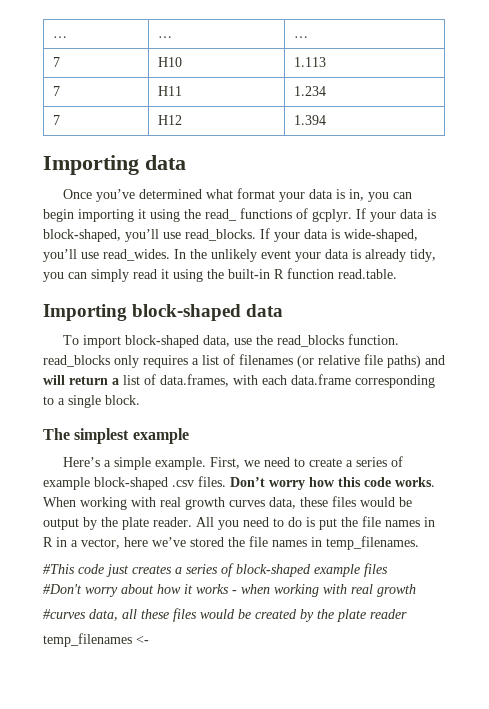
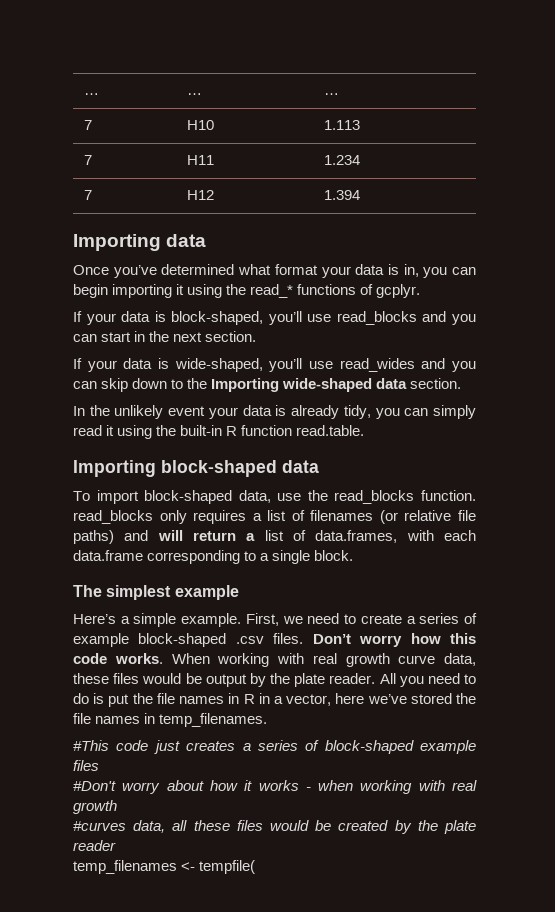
[205,209,237,221] read_ -> [250,284,294,298] read_*
(352, 215) none -> (421, 291) //
[185,229,256,241] read_blocks. -> [336,311,476,325] [73,331,257,342] read_blocks and you can start in the next section. //
[103,249,170,261] read_wides. -> [339,358,477,372] [73,378,462,392] read_wides and you can skip down to the Importing wide-shaped data section. //
[229,500,265,507] curves -> [398,655,436,664] curve
(149, 639) none -> [199,860,256,874] tempfile(

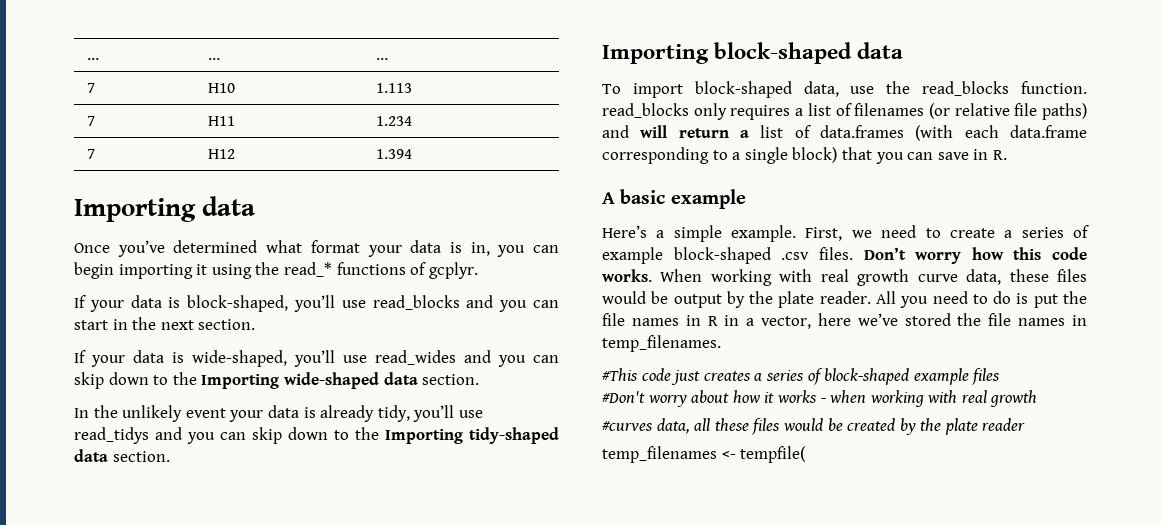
[375,405,477,419] [73,425,365,439] you can simply read it using the built-in R function read.table. -> [413,405,483,422] [74,427,559,444] [74,449,170,462] you’ll use read_tidys and you can skip down to the Importing tidy-shaped data section.
[315,530,434,543] data.frames, with -> [820,125,954,141] data.frames (with
[314,550,354,561] [73,585,172,600] block. // The simplest -> [792,147,1007,164] [602,189,666,204] block) that you can save in R. // A basic

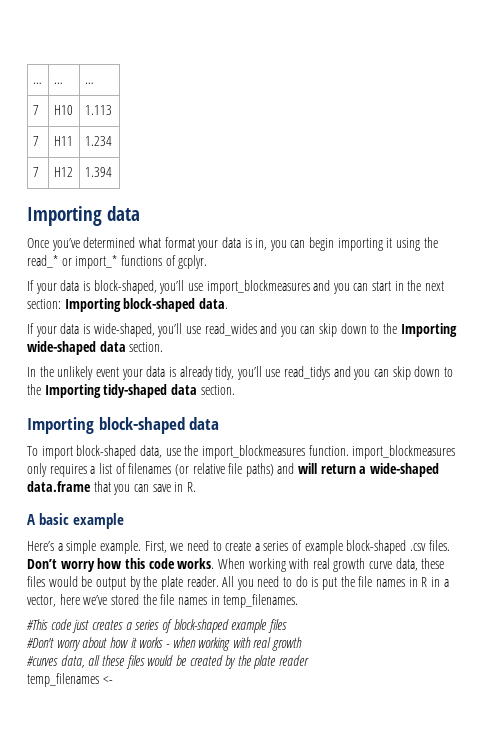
(332, 269) none -> [61,255,118,269] or import_*
[372,295,460,310] read_blocks -> [206,280,310,294] import_blockmeasures
[198,319,256,330] section. -> [27,298,228,312] section: Importing block-shaped data.
[922,81,1087,96] [602,103,689,118] read_blocks function. read_blocks -> [201,445,456,459] import_blockmeasures function. import_blockmeasures
[760,125,1087,141] [602,147,838,164] list of data.frames (with each data.frame corresponding to a single block) -> [370,463,440,477] [27,481,91,492] wide-shaped data.frame
[740,446,807,463] tempfile( -> (113, 680) none

